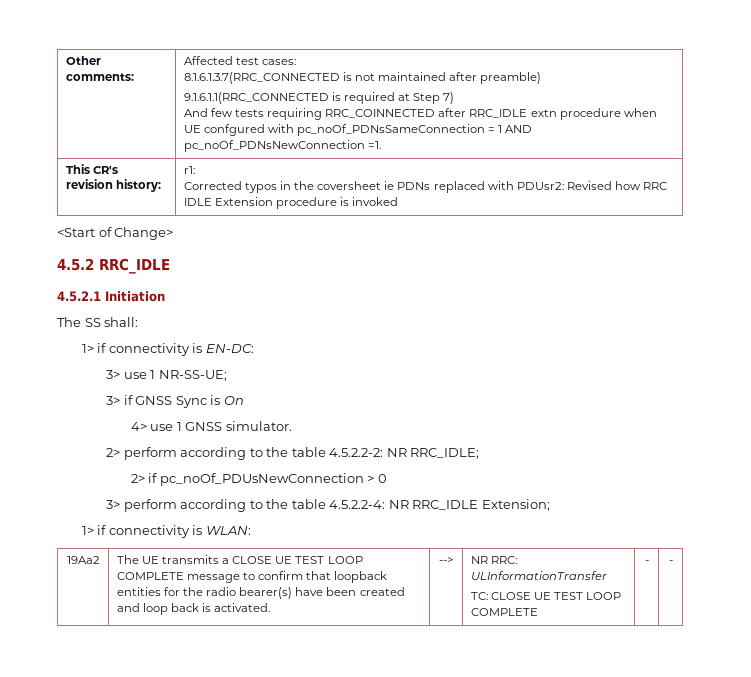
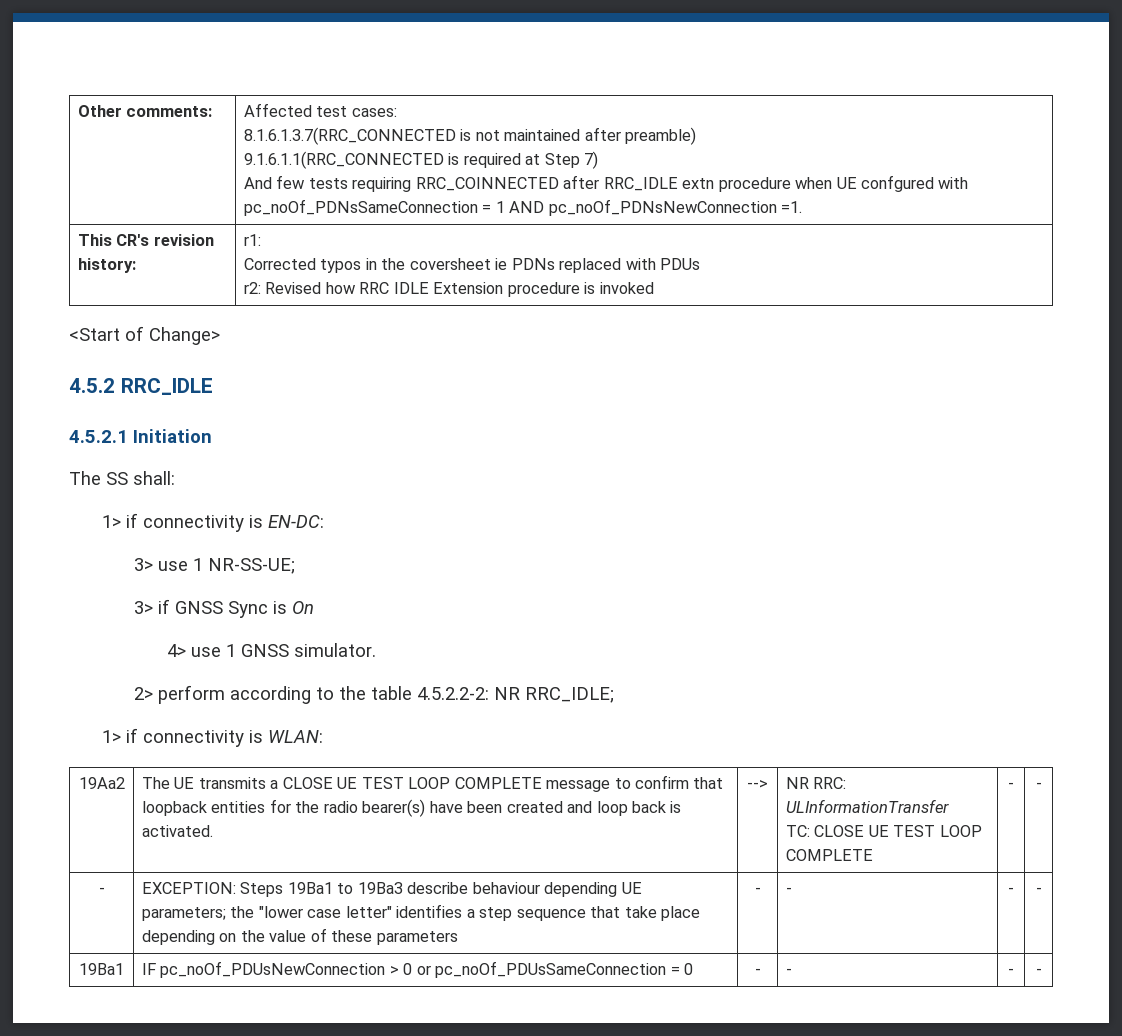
[516,182,564,190] PDUsr2: -> [660,258,701,270] [243,282,261,294] PDUs // r2:
[130,473,387,486] [106,499,550,512] // 2> if pc_noOf_PDUsNewConnection > 0 // 3> perform according to the table 4.5.2.2-4: NR RRC_IDLE Extension; -> (615, 695) none
(673, 562) none -> [98,887,105,894] [141,882,642,897] [141,904,700,921] [141,928,458,945] [754,887,761,894] [785,887,792,894] [1008,887,1014,894] [1035,887,1042,894] [79,963,124,975] [141,961,694,978] [754,968,761,975] [785,968,792,975] [1008,968,1014,975] [1035,968,1042,975] // - | EXCEPTION: Steps 19Ba1 to 19Ba3 describe behaviour depending UE parameters; the "lower case letter" identifies a step sequence that take place depending on the value of these parameters | - | - | - | - // 19Ba1 | IF pc_noOf_PDUsNewConnection > 0 or pc_noOf_PDUsSameConnection = 0 | - | - | - | -

